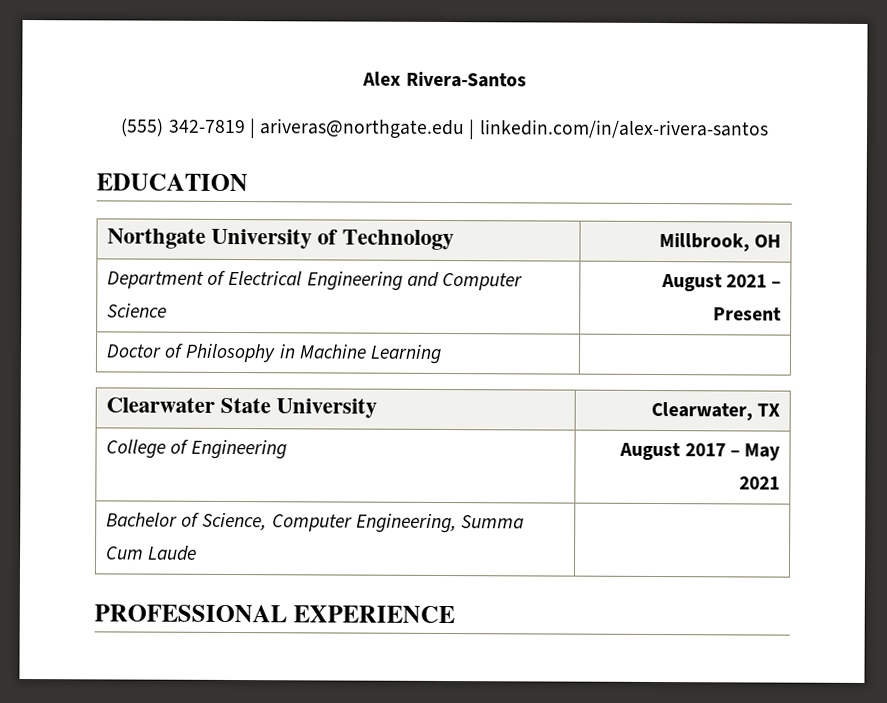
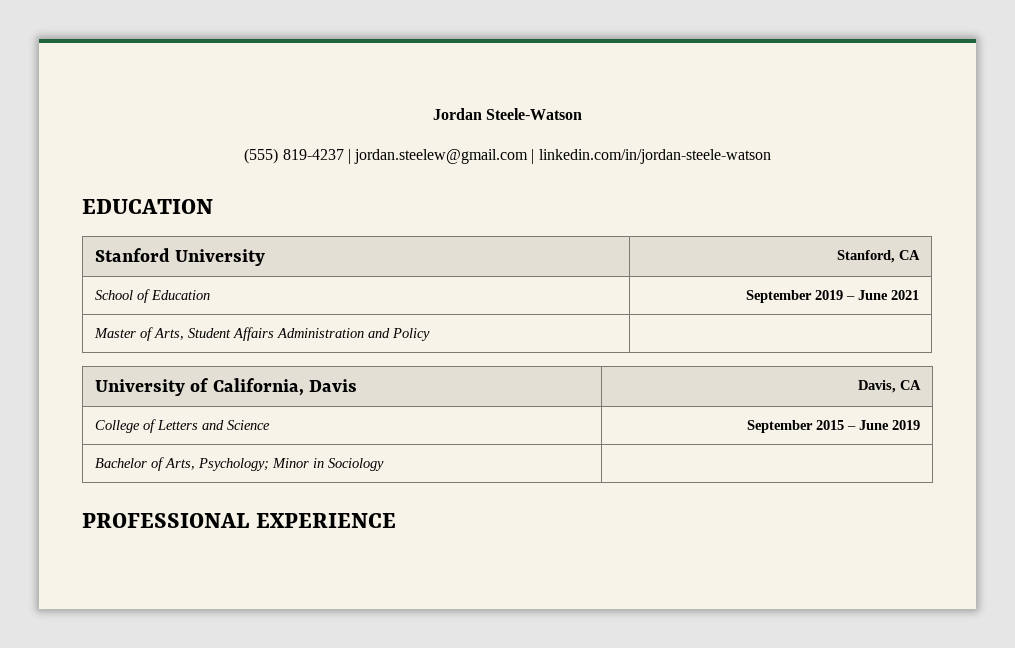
[362,71,527,88] Alex Rivera-Santos -> [432,108,583,120] Jordan Steele-Watson
[168,118,769,140] [96,173,248,192] [106,228,455,251] [658,233,782,252] [106,270,524,291] [106,303,167,318] [660,274,782,292] [713,307,783,321] [105,343,443,364] [105,397,378,419] [650,401,781,421] [105,439,288,460] [619,442,781,461] [739,476,781,490] [105,512,525,534] [105,545,198,561] 342-7819 | ariveras@northgate.edu | linkedin.com/in/alex-rivera-santos // EDUCATION // Northgate University of Technology | Millbrook, OH // Department of Electrical Engineering and Computer Science | August 2021 – Present // Doctor of Philosophy in Machine Learning | // Clearwater State University | Clearwater, TX // College of Engineering | August 2017 – May 2021 // Bachelor of Science, Computer Engineering, Summa Cum Laude -> [282,149,771,164] [82,199,213,214] [94,248,266,266] [837,250,921,263] [94,289,210,303] [746,290,920,303] [93,327,430,341] [94,378,358,396] [858,380,922,393] [94,419,270,433] [747,420,921,433] [94,457,384,471] 819-4237 | jordan.steelew@gmail.com | linkedin.com/in/jordan-steele-watson // EDUCATION // Stanford University | Stanford, CA // School of Education | September 2019 – June 2021 // Master of Arts, Student Affairs Administration and Policy | // University of California, Davis | Davis, CA // College of Letters and Science | September 2015 – June 2019 // Bachelor of Arts, Psychology; Minor in Sociology

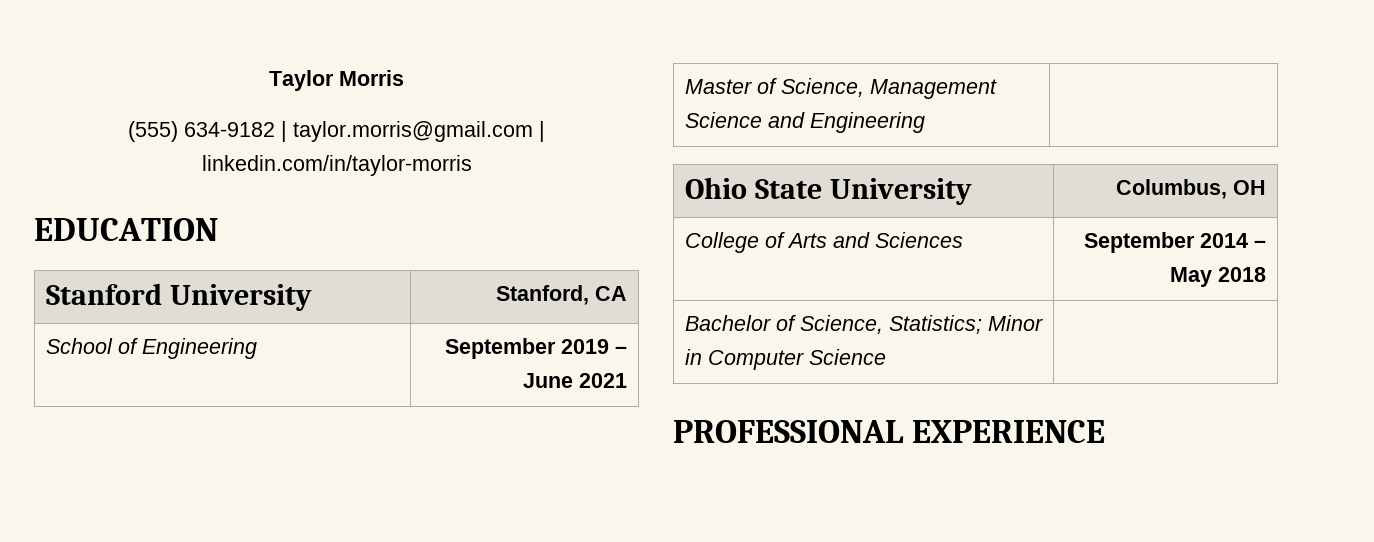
[432,108,583,120] Jordan Steele-Watson -> [269,70,404,91] Taylor Morris
[282,149,771,164] 819-4237 | jordan.steelew@gmail.com | linkedin.com/in/jordan-steele-watson -> [184,121,545,142] [201,155,472,176] 634-9182 | taylor.morris@gmail.com | linkedin.com/in/taylor-morris
[150,290,210,300] Education -> [141,338,257,359] Engineering
[153,327,430,341] [94,378,358,396] [858,380,922,393] [94,419,270,433] [747,420,921,433] [94,457,384,471] Arts, Student Affairs Administration and Policy | // University of California, Davis | Davis, CA // College of Letters and Science | September 2015 – June 2019 // Bachelor of Arts, Psychology; Minor in Sociology -> [780,78,997,99] [684,112,925,133] [684,177,972,205] [1116,179,1267,199] [684,232,963,253] [1084,232,1267,253] [1170,267,1267,287] [684,315,1043,334] [684,349,886,370] Science, Management Science and Engineering | // Ohio State University | Columbus, OH // College of Arts and Sciences | September 2014 – May 2018 // Bachelor of Science, Statistics; Minor in Computer Science

